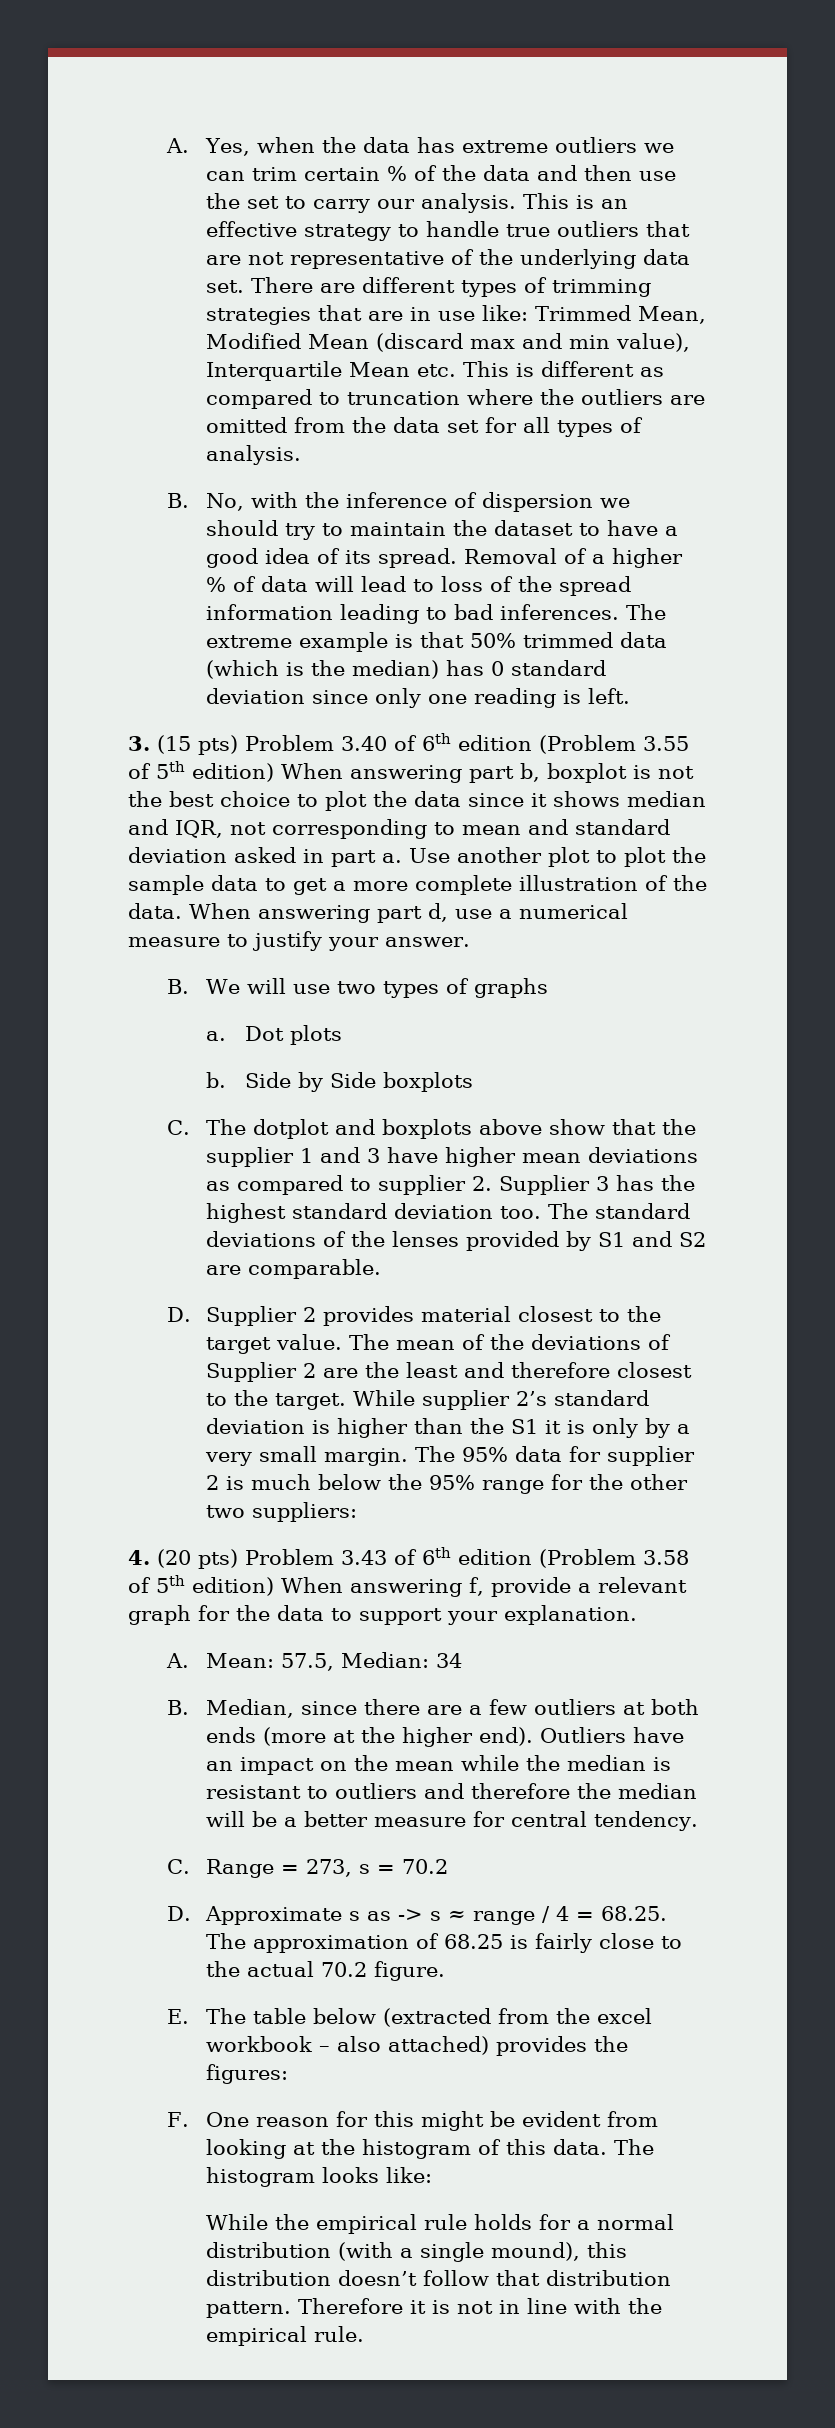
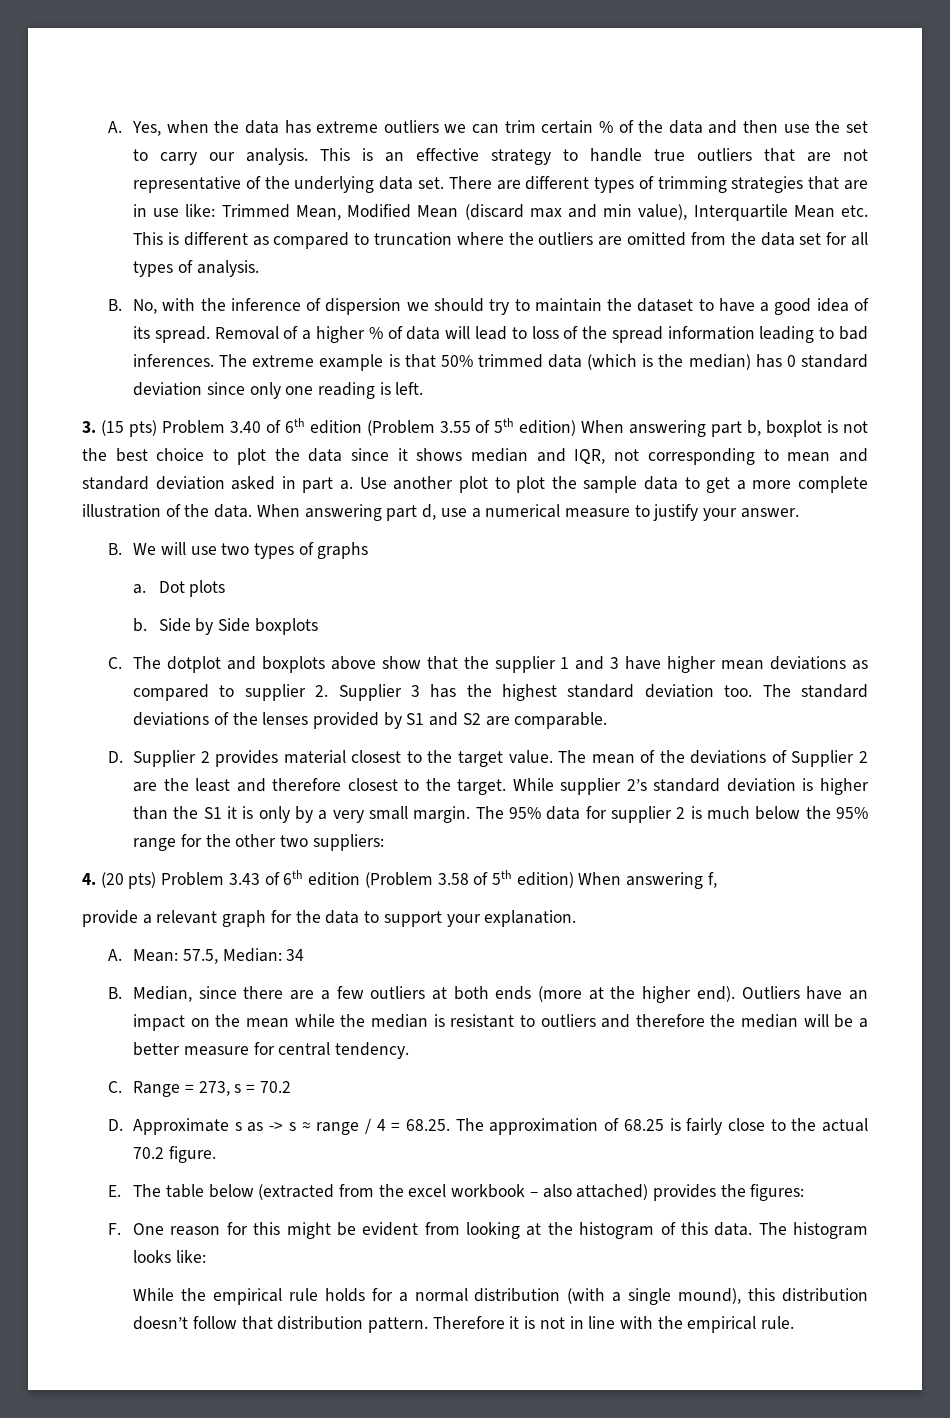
(484, 1586) none -> (717, 880) //

